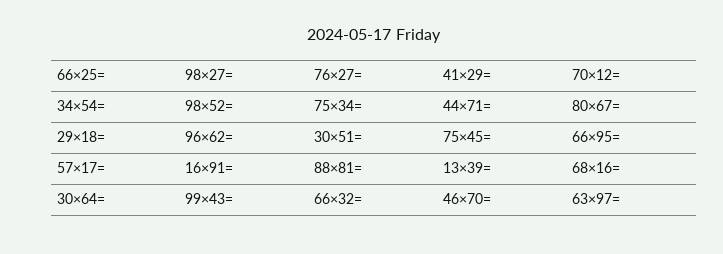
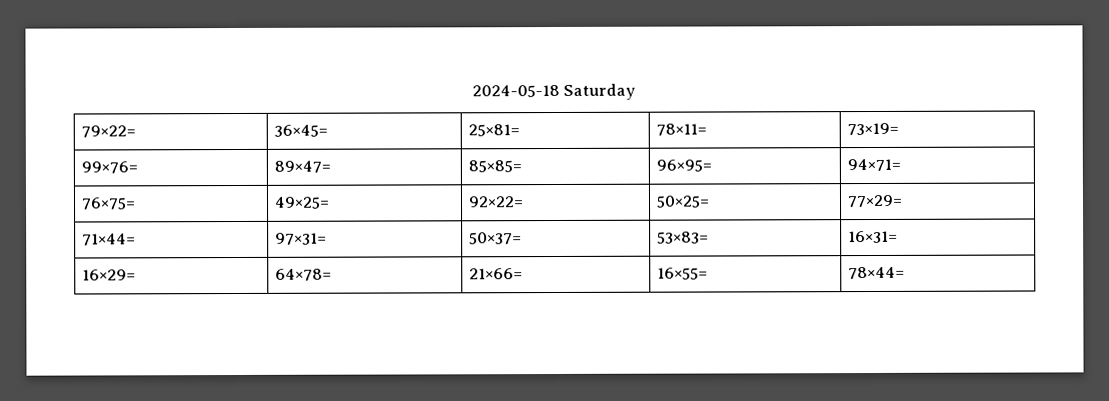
[307,29,441,43] [57,69,106,80] [185,69,234,80] [314,69,363,80] [443,69,492,80] [572,69,621,80] [57,100,106,111] [185,100,234,111] [314,100,363,111] [443,100,492,111] [572,100,621,111] [57,131,106,142] [185,131,234,142] [314,131,363,142] [443,131,492,142] [572,131,621,142] [57,162,106,173] [185,162,234,173] [314,162,363,173] [443,162,492,173] [572,162,621,173] [57,193,106,204] [185,193,234,204] [314,193,363,204] [443,193,492,204] [572,193,621,204] 2024-05-17 Friday // 66×25= | 98×27= | 76×27= | 41×29= | 70×12= // 34×54= | 98×52= | 75×34= | 44×71= | 80×67= // 29×18= | 96×62= | 30×51= | 75×45= | 66×95= // 57×17= | 16×91= | 88×81= | 13×39= | 68×16= // 30×64= | 99×43= | 66×32= | 46×70= | 63×97= -> [471,83,637,100] [81,125,137,138] [274,124,329,137] [468,124,521,137] [656,123,708,136] [847,122,900,136] [81,161,139,174] [274,160,332,173] [468,160,523,173] [656,159,713,172] [847,158,902,172] [81,197,137,210] [274,196,331,209] [468,196,525,208] [656,195,711,208] [847,194,904,208] [82,233,137,246] [275,232,328,245] [469,232,523,245] [657,231,710,244] [848,230,899,244] [82,269,137,281] [275,268,333,281] [469,268,524,280] [657,267,709,280] [848,266,906,280] 2024-05-18 Saturday // 79×22= | 36×45= | 25×81= | 78×11= | 73×19= // 99×76= | 89×47= | 85×85= | 96×95= | 94×71= // 76×75= | 49×25= | 92×22= | 50×25= | 77×29= // 71×44= | 97×31= | 50×37= | 53×83= | 16×31= // 16×29= | 64×78= | 21×66= | 16×55= | 78×44=

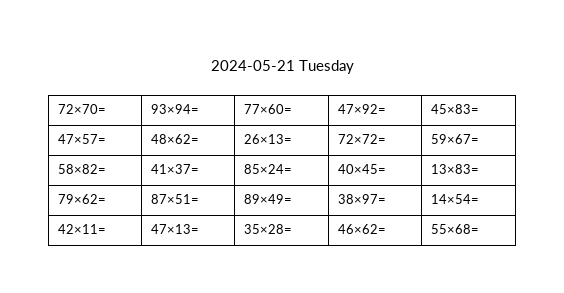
[471,83,637,100] [81,125,137,138] [274,124,329,137] [468,124,521,137] [656,123,708,136] [847,122,900,136] [81,161,139,174] [274,160,332,173] [468,160,523,173] [656,159,713,172] [847,158,902,172] [81,197,137,210] [274,196,331,209] [468,196,525,208] [656,195,711,208] [847,194,904,208] [82,233,137,246] [275,232,328,245] [469,232,523,245] [657,231,710,244] [848,230,899,244] [82,269,137,281] [275,268,333,281] [469,268,524,280] [657,267,709,280] [848,266,906,280] 2024-05-18 Saturday // 79×22= | 36×45= | 25×81= | 78×11= | 73×19= // 99×76= | 89×47= | 85×85= | 96×95= | 94×71= // 76×75= | 49×25= | 92×22= | 50×25= | 77×29= // 71×44= | 97×31= | 50×37= | 53×83= | 16×31= // 16×29= | 64×78= | 21×66= | 16×55= | 78×44= -> [210,60,354,74] [58,104,107,114] [151,104,200,114] [244,104,293,114] [338,104,387,114] [431,104,480,114] [58,134,107,144] [151,134,200,144] [244,134,293,144] [338,134,387,144] [431,134,480,144] [58,164,107,174] [151,164,200,174] [244,164,293,174] [338,164,387,174] [431,164,480,174] [58,194,107,204] [151,194,200,204] [244,194,293,204] [338,194,387,204] [431,194,480,204] [58,224,107,234] [151,224,200,234] [244,224,293,234] [338,224,387,234] [431,224,480,234] 2024-05-21 Tuesday // 72×70= | 93×94= | 77×60= | 47×92= | 45×83= // 47×57= | 48×62= | 26×13= | 72×72= | 59×67= // 58×82= | 41×37= | 85×24= | 40×45= | 13×83= // 79×62= | 87×51= | 89×49= | 38×97= | 14×54= // 42×11= | 47×13= | 35×28= | 46×62= | 55×68=

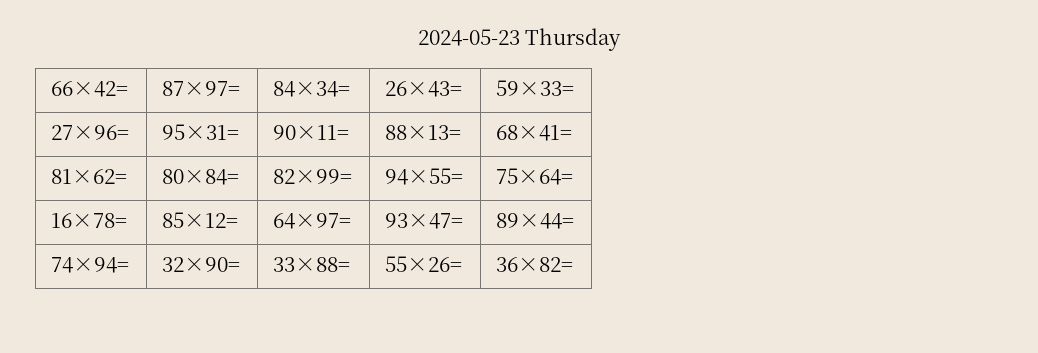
[210,60,354,74] [58,104,107,114] [151,104,200,114] [244,104,293,114] [338,104,387,114] [431,104,480,114] [58,134,107,144] [151,134,200,144] [244,134,293,144] [338,134,387,144] [431,134,480,144] [58,164,107,174] [151,164,200,174] [244,164,293,174] [338,164,387,174] [431,164,480,174] [58,194,107,204] [151,194,200,204] [244,194,293,204] [338,194,387,204] [431,194,480,204] [58,224,107,234] [151,224,200,234] [244,224,293,234] [338,224,387,234] [431,224,480,234] 2024-05-21 Tuesday // 72×70= | 93×94= | 77×60= | 47×92= | 45×83= // 47×57= | 48×62= | 26×13= | 72×72= | 59×67= // 58×82= | 41×37= | 85×24= | 40×45= | 13×83= // 79×62= | 87×51= | 89×49= | 38×97= | 14×54= // 42×11= | 47×13= | 35×28= | 46×62= | 55×68= -> [417,28,622,51] [51,81,129,97] [162,81,241,96] [273,81,351,97] [385,81,463,97] [496,80,575,96] [51,125,130,140] [162,124,240,140] [273,125,350,140] [385,125,462,140] [496,125,573,141] [51,169,128,184] [162,169,240,185] [273,169,353,184] [385,168,464,185] [496,168,574,185] [51,213,128,228] [162,212,239,228] [273,213,352,229] [385,213,464,229] [496,213,575,229] [51,257,130,273] [162,257,241,272] [273,257,351,272] [385,256,463,272] [496,257,574,272] 2024-05-23 Thursday // 66×42= | 87×97= | 84×34= | 26×43= | 59×33= // 27×96= | 95×31= | 90×11= | 88×13= | 68×41= // 81×62= | 80×84= | 82×99= | 94×55= | 75×64= // 16×78= | 85×12= | 64×97= | 93×47= | 89×44= // 74×94= | 32×90= | 33×88= | 55×26= | 36×82=

